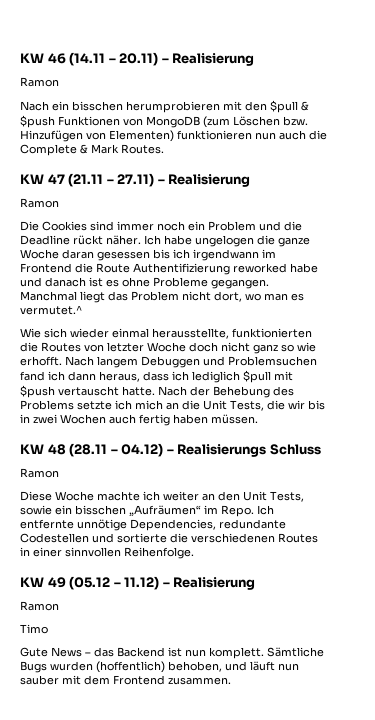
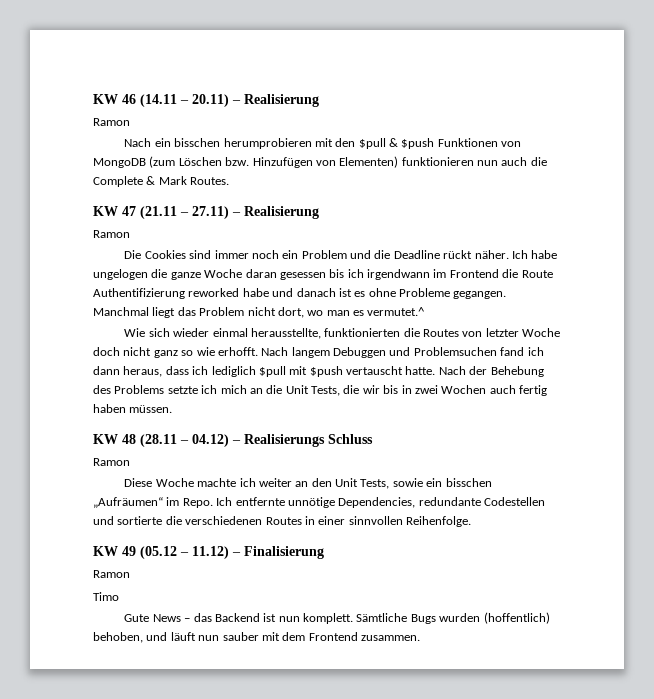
[173,577,256,590] Realisierung -> [244,546,324,559] Finalisierung

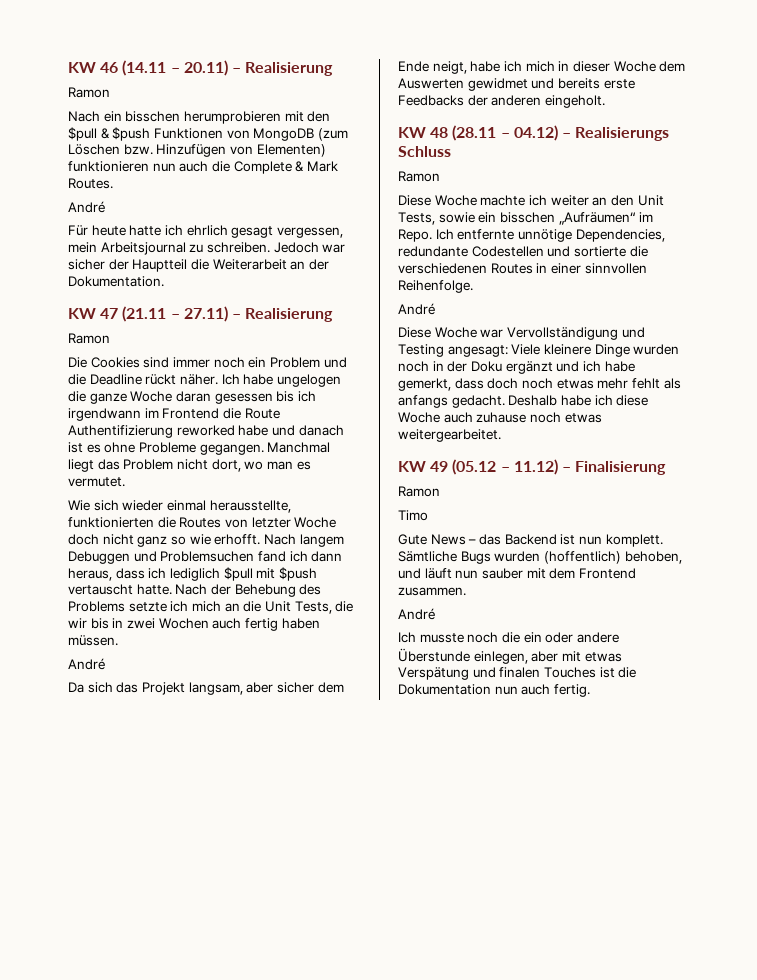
(230, 181) none -> [68,201,105,213] [68,225,343,238] [68,242,346,255] [68,259,329,272] [68,276,164,287] // André // Für heute hatte ich ehrlich gesagt vergessen, mein Arbeitsjournal zu schreiben. Jedoch war sicher der Hauptteil die Weiterarbeit an der Dokumentation.
[367,307,425,316] vermutet.^ -> [68,477,125,487] vermutet.
(173, 409) none -> [68,658,105,670] [68,682,344,695] [398,61,686,74] [398,78,635,91] [398,95,605,108] // André // Da sich das Projekt langsam, aber sicher dem Ende neigt, habe ich mich in dieser Woche dem Auswerten gewidmet und bereits erste Feedbacks der anderen eingeholt.
(471, 521) none -> [398,303,435,315] [398,327,645,340] [398,344,680,357] [398,361,635,374] [398,378,681,391] [398,395,649,408] [398,412,602,423] [398,429,501,442] // André // Diese Woche war Vervollständigung und Testing angesagt: Viele kleinere Dinge wurden noch in der Doku ergänzt und ich habe gemerkt, dass doch noch etwas mehr fehlt als anfangs gedacht. Deshalb habe ich diese Woche auch zuhause noch etwas weitergearbeitet.
(420, 638) none -> [398,608,435,620] [398,632,619,643] [398,648,622,664] [398,667,637,680] [398,684,590,697] // André // Ich musste noch die ein oder andere Überstunde einlegen, aber mit etwas Verspätung und finalen Touches ist die Dokumentation nun auch fertig.

